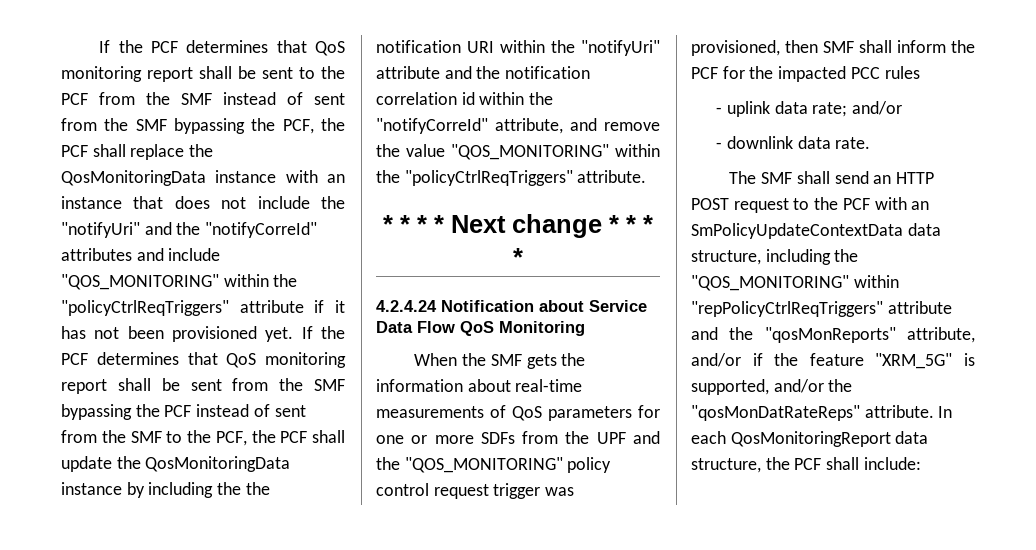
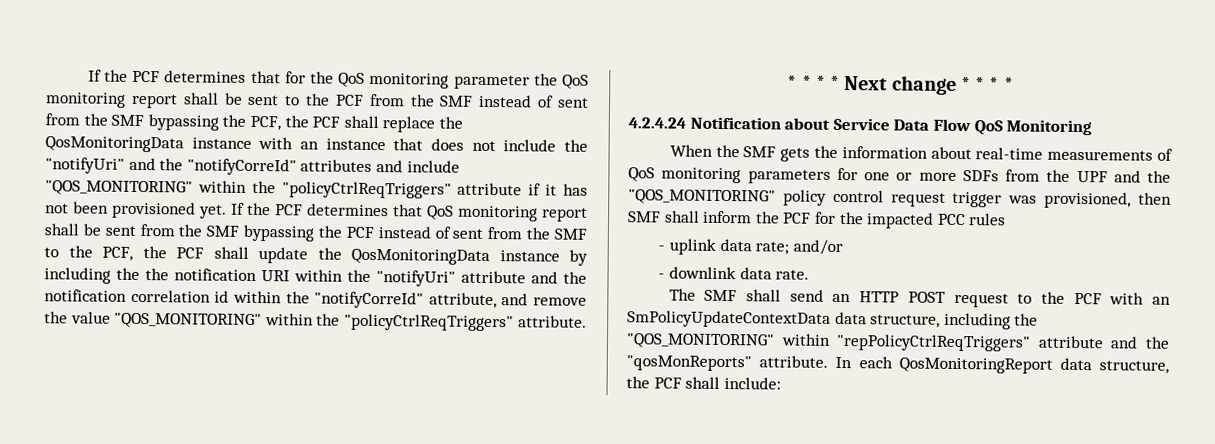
[99,40,307,53] If the PCF determines that -> [87,69,558,90] If the PCF determines that for the QoS monitoring parameter the
(542, 413) none -> [661,167,742,184] monitoring
[907,327,975,343] [691,353,975,369] [691,379,853,395] [691,405,860,421] attribute, and/or if the feature "XRM_5G" is supported, and/or the "qosMonDatRateReps" -> (752, 363) none

